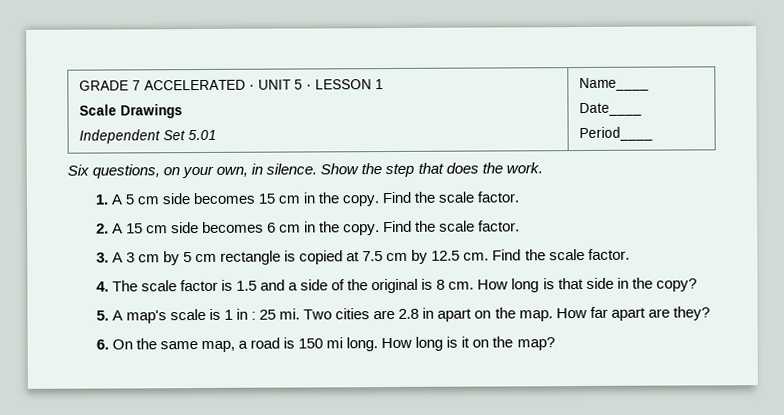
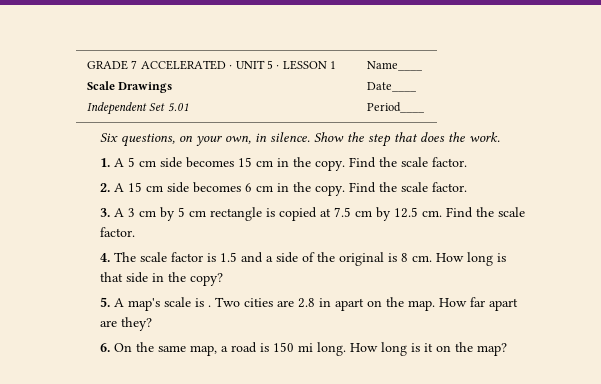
[223,308,301,320] 1 in : 25 mi. -> [207,305,211,307] .

